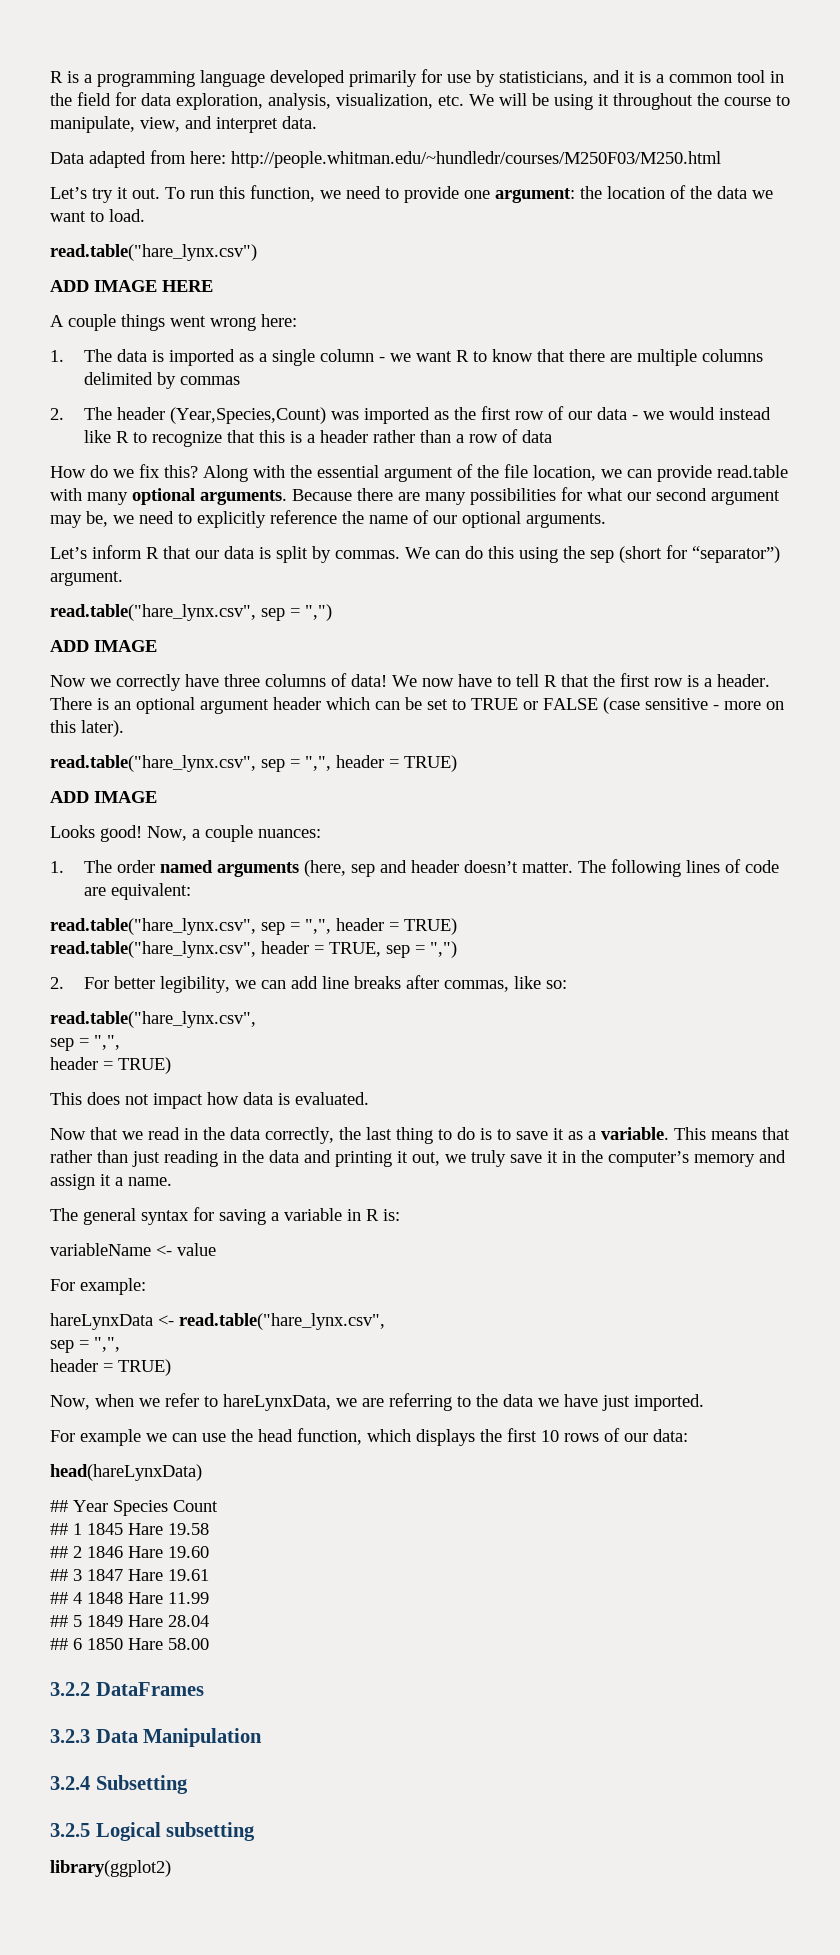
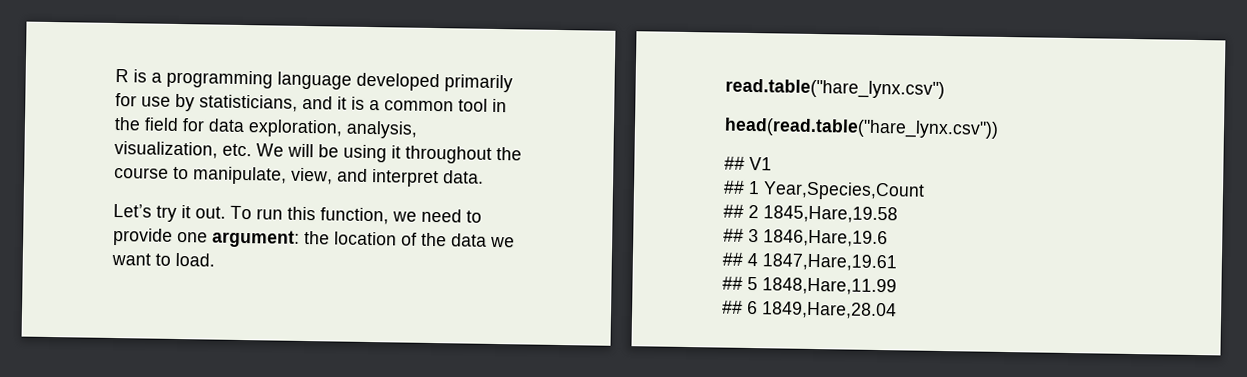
[50,150,721,168] // Data adapted from here: http://people.whitman.edu/~hundledr/courses/M250F03/M250.html -> (484, 177) none
[50,280,213,292] [50,314,297,331] [50,349,763,366] [83,372,240,389] [50,406,771,424] [83,429,552,447] [50,464,788,482] [50,487,780,505] [50,510,606,528] [50,545,780,563] [50,571,123,586] [50,604,332,621] [50,640,157,652] [50,673,770,691] [50,697,784,714] [50,720,124,737] [50,755,457,772] [50,791,157,803] [50,825,321,842] [50,859,779,877] [83,883,191,900] [50,918,457,935] [50,941,457,958] [50,975,567,993] [50,1011,256,1028] [50,1035,120,1051] [50,1057,171,1074] [50,1092,369,1109] [50,1127,790,1144] [50,1150,786,1167] [50,1174,172,1190] [50,1207,400,1225] [50,1243,216,1256] [50,1278,146,1295] [50,1313,385,1330] [50,1337,120,1353] [50,1359,171,1376] [50,1393,704,1411] [50,1428,688,1446] [50,1464,202,1481] [50,1500,218,1516] ADD IMAGE HERE // A couple things went wrong here: // 1. The data is imported as a single column - we want R to know that there are multiple columns delimited by commas // 2. The header (Year,Species,Count) was imported as the first row of our data - we would instead like R to recognize that this is a header rather than a row of data // How do we fix this? Along with the essential argument of the file location, we can provide read.table with many optional arguments. Because there are many possibilities for what our second argument may be, we need to explicitly reference the name of our optional arguments. // Let’s inform R that our data is split by commas. We can do this using the sep (short for “separator”) argument. // read.table("hare_lynx.csv", sep = ",") // ADD IMAGE // Now we correctly have three columns of data! We now have to tell R that the first row is a header. There is an optional argument header which can be set to TRUE or FALSE (case sensitive - more on this later). // read.table("hare_lynx.csv", sep = ",", header = TRUE) // ADD IMAGE // Looks good! Now, a couple nuances: // 1. The order named arguments (here, sep and header doesn’t matter. The following lines of code are equivalent: // read.table("hare_lynx.csv", sep = ",", header = TRUE) // read.table("hare_lynx.csv", header = TRUE, sep = ",") // 2. For better legibility, we can add line breaks after commas, like so: // read.table("hare_lynx.csv", // sep = ",", // header = TRUE) // This does not impact how data is evaluated. // Now that we read in the data correctly, the last thing to do is to save it as a variable. This means that rather than just reading in the data and printing it out, we truly save it in the computer’s memory and assign it a name. // The general syntax for saving a variable in R is: // variableName <- value // For example: // hareLynxData <- read.table("hare_lynx.csv", // sep = ",", // header = TRUE) // Now, when we refer to hareLynxData, we are referring to the data we have just imported. // For example we can use the head function, which displays the first 10 rows of our data: // head(hareLynxData) // ## Year Species Count -> [724,117,999,139] [724,156,772,171] head(read.table("hare_lynx.csv")) // ## V1
[87,1523,209,1535] 1845 Hare 19.58 -> [763,181,925,201] Year,Species,Count
[87,1546,209,1558] 1846 Hare 19.60 -> [763,205,898,224] 1845,Hare,19.58
[87,1569,209,1581] 1847 Hare 19.61 -> [763,229,888,248] 1846,Hare,19.6
[87,1592,209,1604] 1848 Hare 11.99 -> [762,253,897,272] 1847,Hare,19.61
[87,1615,209,1627] 1849 Hare 28.04 -> [762,277,897,296] 1848,Hare,11.99
[87,1638,209,1650] [50,1682,204,1696] [50,1728,263,1747] [50,1775,188,1794] [50,1822,256,1841] [50,1860,171,1877] 1850 Hare 58.00 // 3.2.2 DataFrames // 3.2.3 Data Manipulation // 3.2.4 Subsetting // 3.2.5 Logical subsetting // library(ggplot2) -> [761,301,897,320] 1849,Hare,28.04

